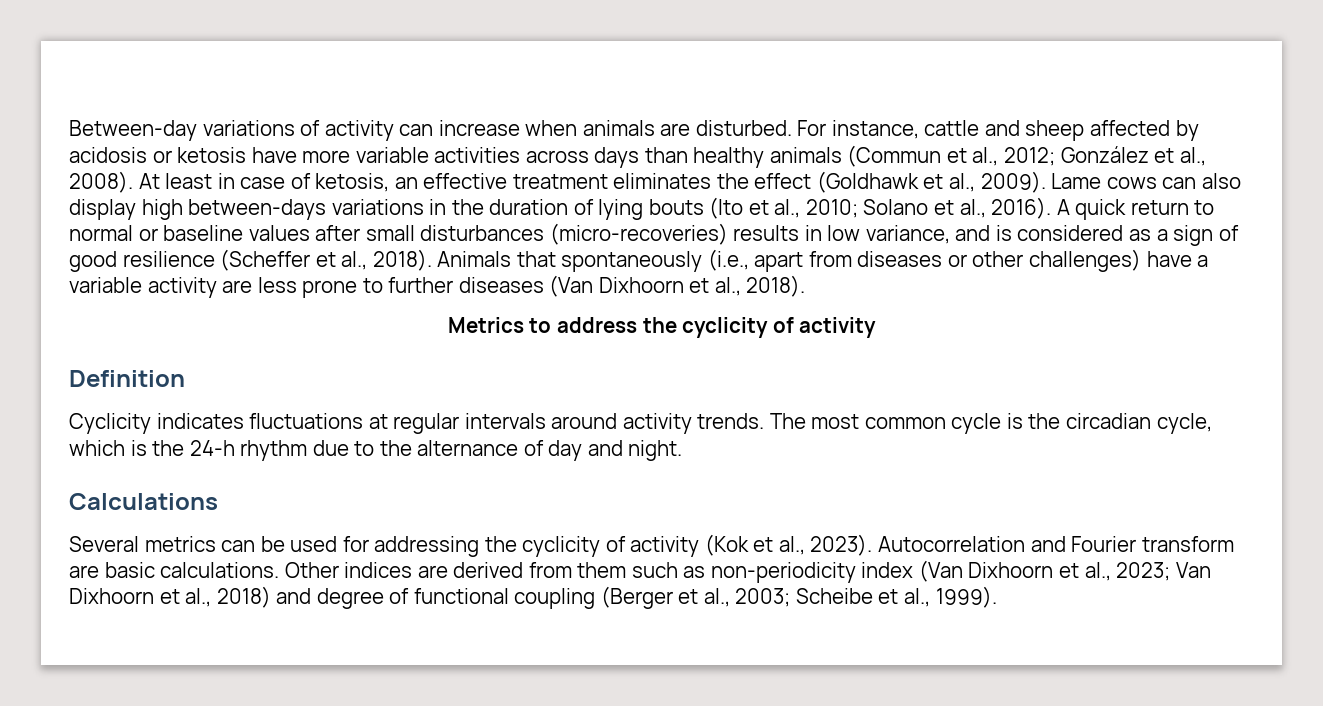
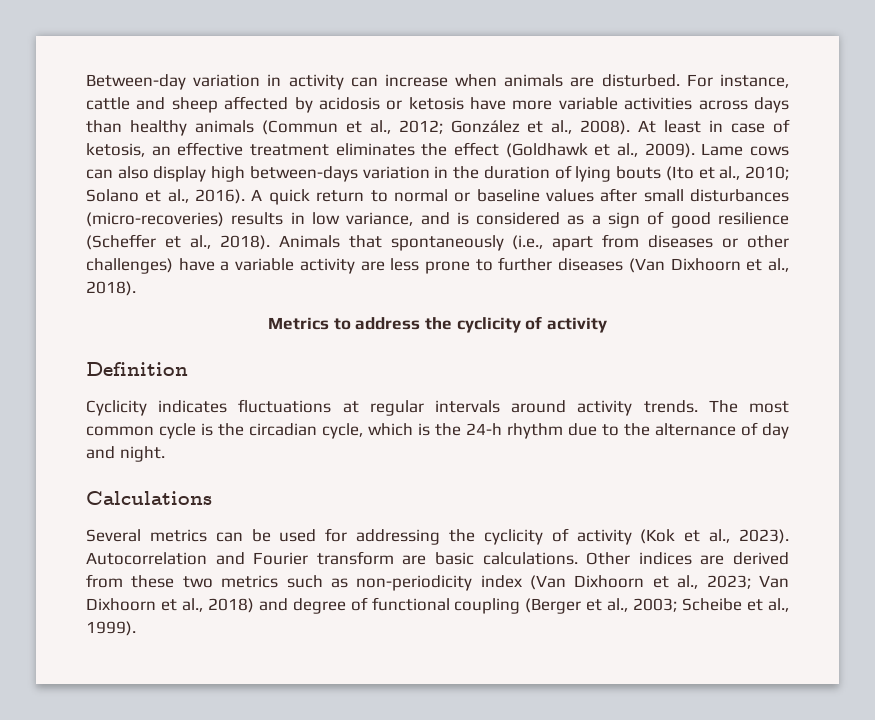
[202,120,321,136] variations of -> [193,74,282,87] variation in
[331,199,424,215] variations -> [362,166,430,179] variation
[577,562,627,578] them -> [131,575,279,588] these two metrics

